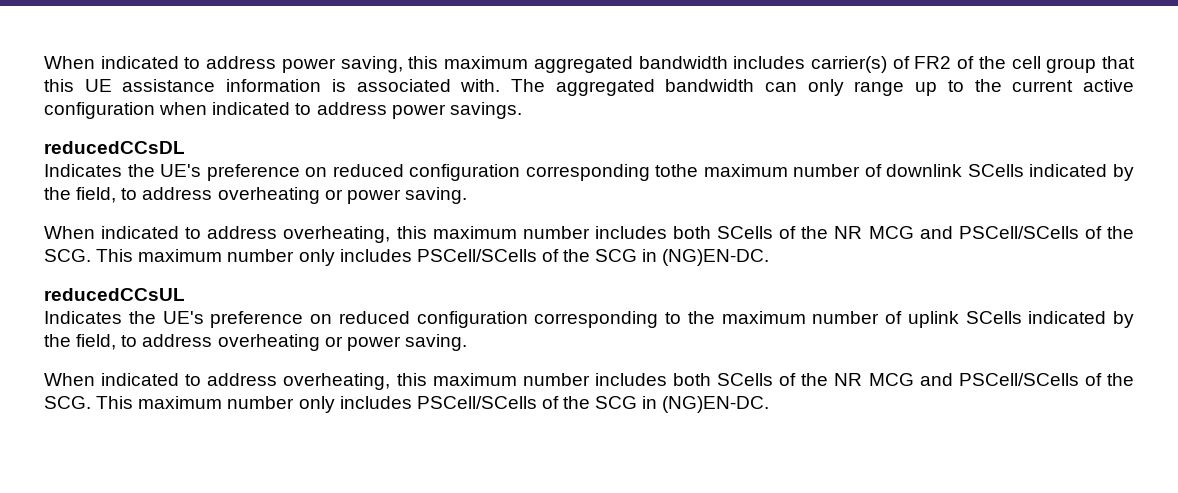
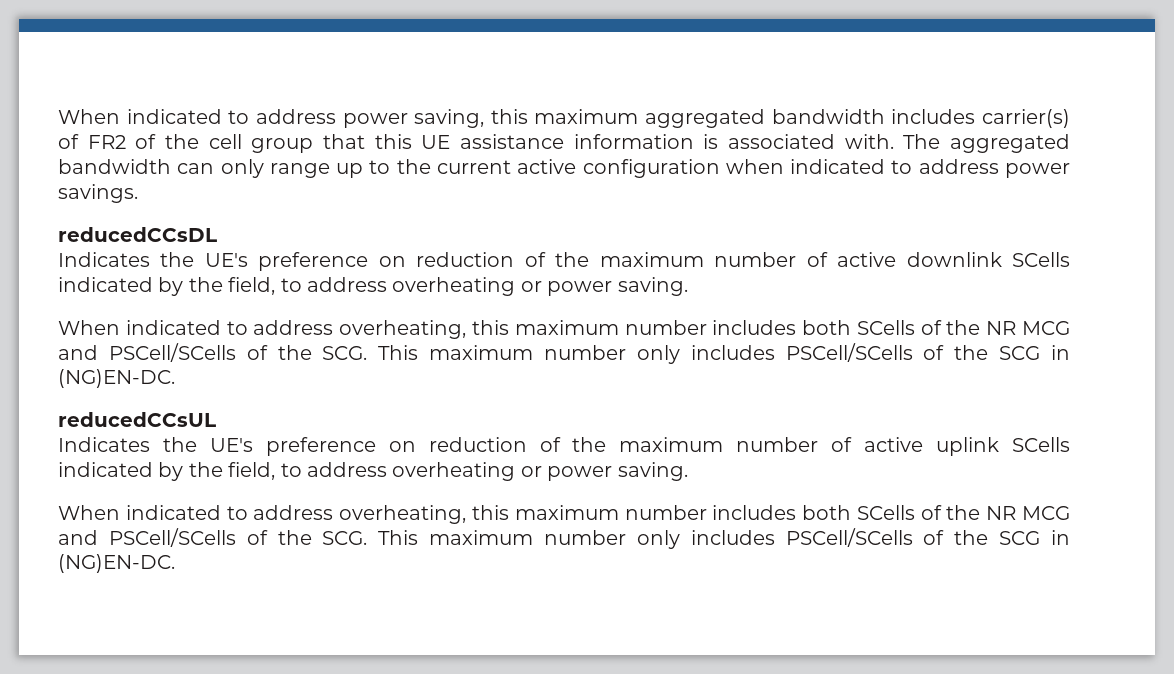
[332,164,882,181] reduced configuration corresponding tothe maximum number of -> [416,252,897,267] reduction of the maximum number of active
[338,311,902,328] reduced configuration corresponding to the maximum number of -> [428,437,924,452] reduction of the maximum number of active

